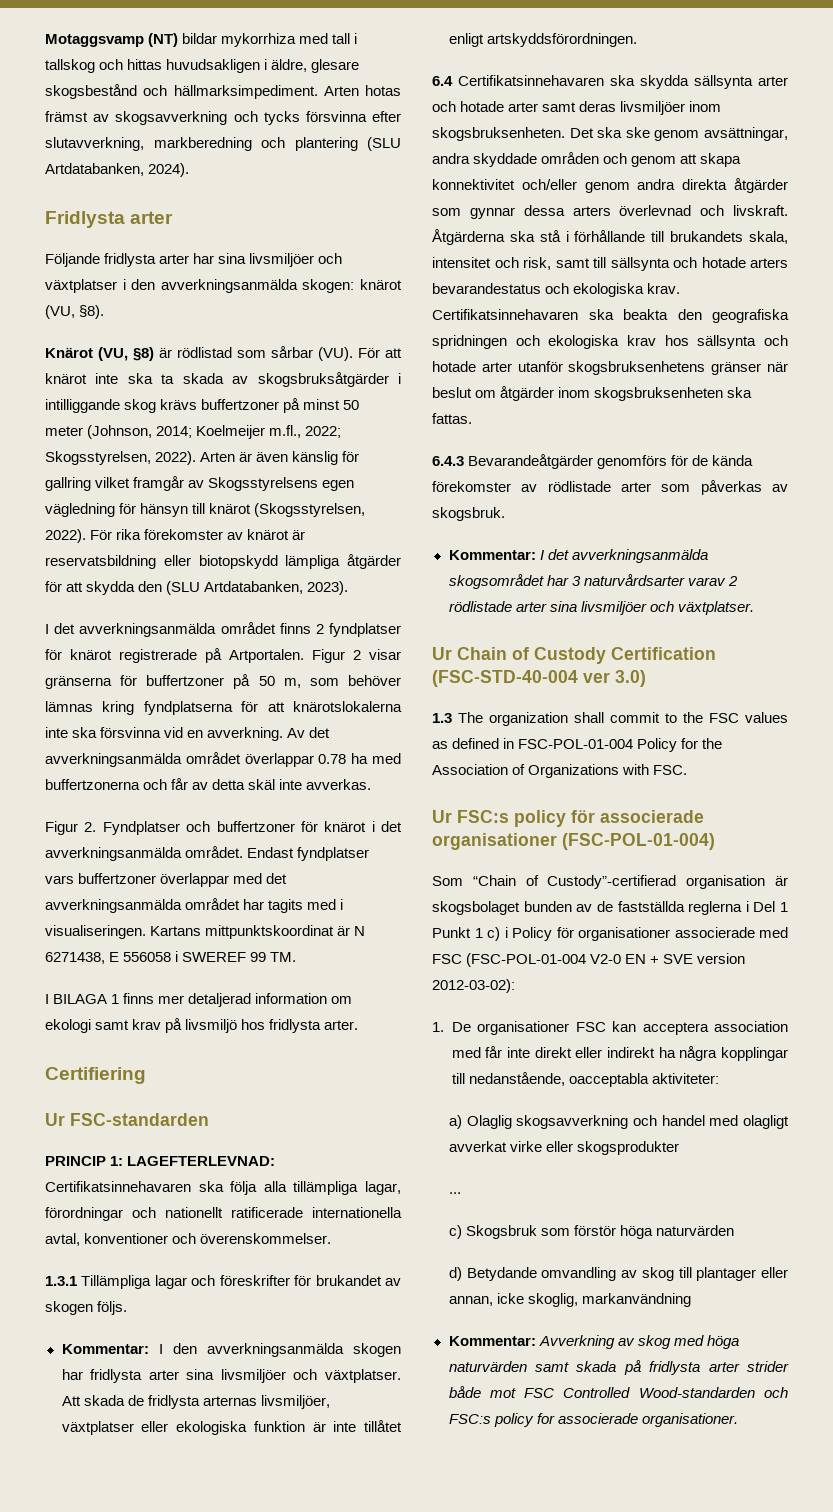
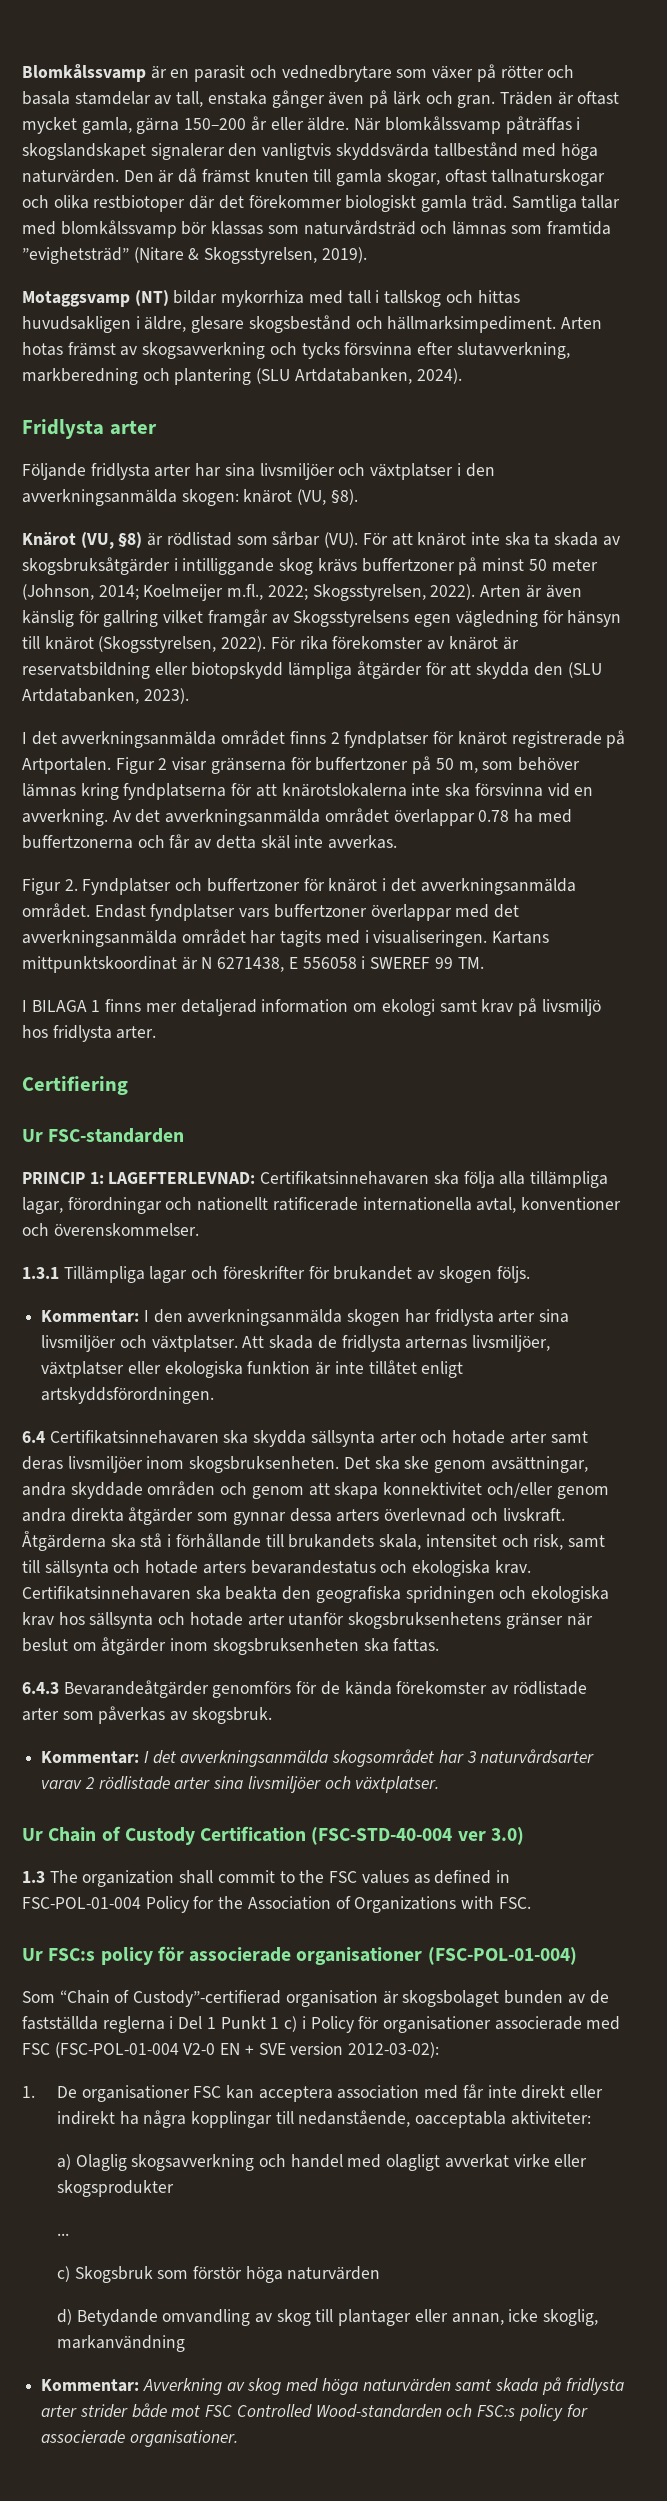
(45, 40) none -> [22,64,575,82] [22,90,620,108] [22,116,581,134] [22,142,599,160] [22,168,606,186] [22,195,621,212] [22,220,611,238] [22,247,367,264] Blomkålssvamp är en parasit och vednedbrytare som växer på rötter och basala stamdelar av tall, enstaka gånger även på lärk och gran. Träden är oftast mycket gamla, gärna 150–200 år eller äldre. När blomkålssvamp påträffas i skogslandskapet signalerar den vanligtvis skyddsvärda tallbestånd med höga naturvärden. Den är då främst knuten till gamla skogar, oftast tallnaturskogar och olika restbiotoper där det förekommer biologiskt gamla träd. Samtliga tallar med blomkålssvamp bör klassas som naturvårdsträd och lämnas som framtida ”evighetsträd” (Nitare & Skogsstyrelsen, 2019). //

